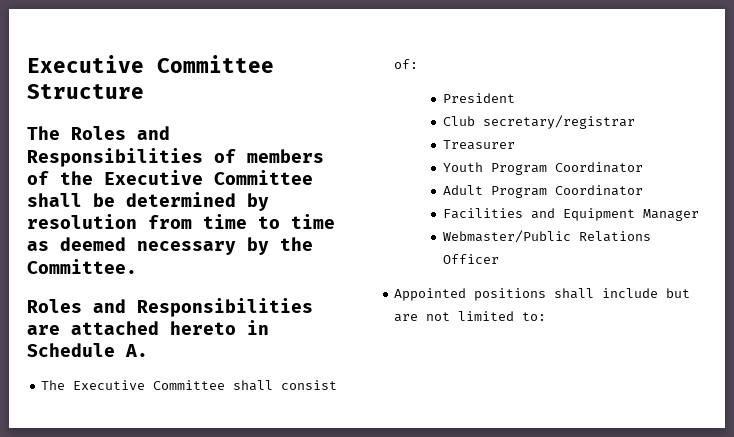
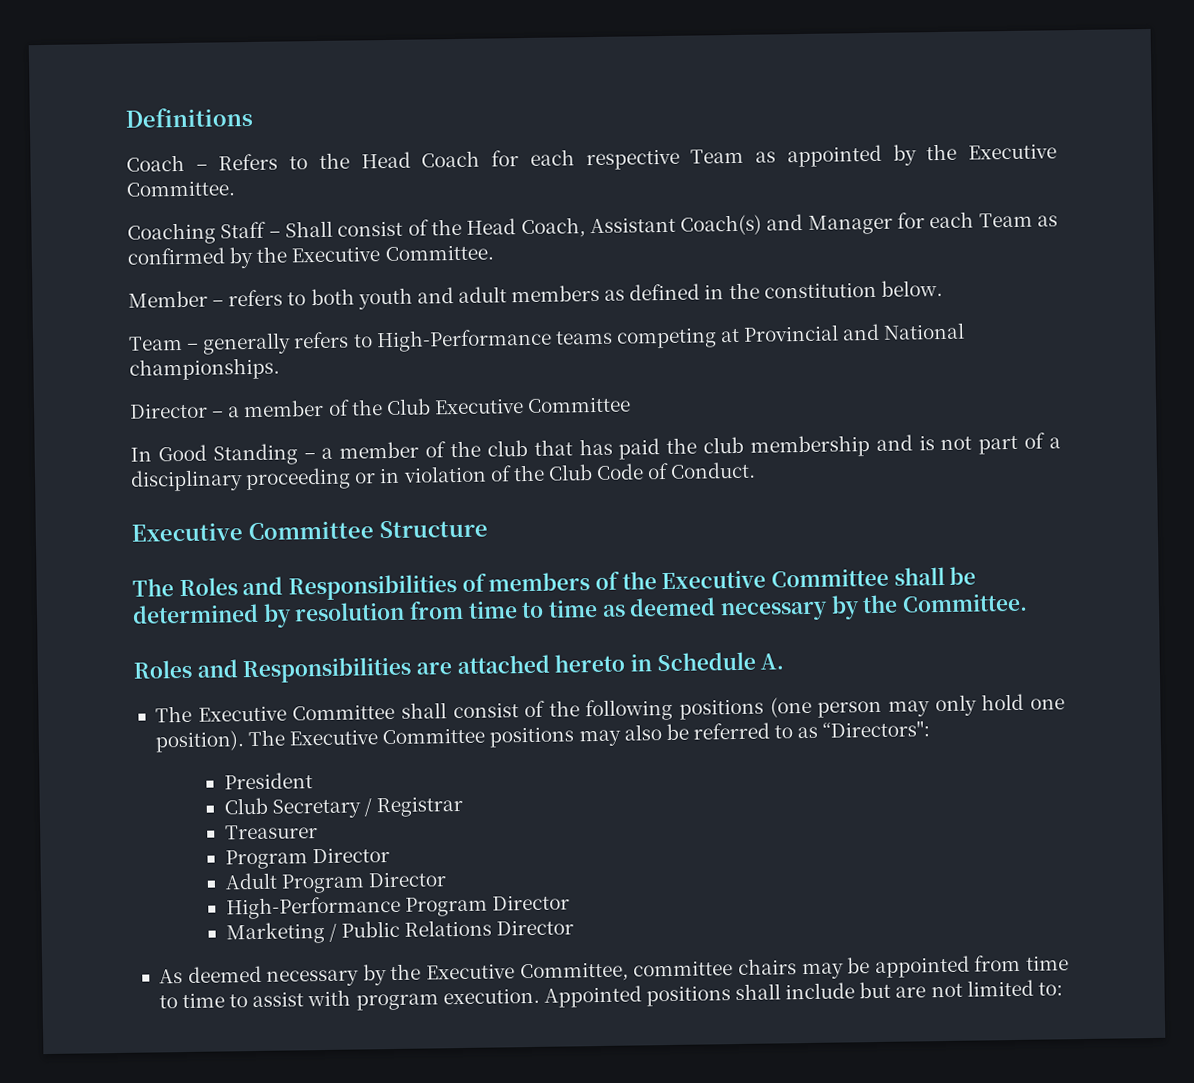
(27, 64) none -> [125,106,253,128] [126,143,1057,172] [126,180,235,197] [127,211,1058,245] [127,244,494,269] [128,279,943,310] [128,322,966,355] [129,357,280,381] [129,396,632,419] [130,432,1062,466] [130,461,757,492] Definitions // Coach – Refers to the Head Coach for each respective Team as appointed by the Executive Committee. // Coaching Staff – Shall consist of the Head Coach, Assistant Coach(s) and Manager for each Team as confirmed by the Executive Committee. // Member – refers to both youth and adult members as defined in the constitution below. // Team – generally refers to High-Performance teams competing at Provincial and National championships. // Director – a member of the Club Executive Committee // In Good Standing – a member of the club that has paid the club membership and is not part of a disciplinary proceeding or in violation of the Club Code of Conduct. //
[394,59,419,69] [443,93,516,103] [443,115,636,129] [443,140,516,150] [443,162,644,175] [443,185,644,198] [443,208,700,221] [443,230,652,243] [443,254,500,264] of: // President // Club secretary/registrar // Treasurer // Youth Program Coordinator // Adult Program Coordinator // Facilities and Equipment Manager // Webmaster/Public Relations Officer // -> [524,693,1065,722] [154,720,931,753] [223,772,313,790] [223,795,463,819] [224,824,318,840] [224,847,390,870] [224,871,446,894] [225,894,570,920] [225,919,575,945] [158,954,1070,987] [158,987,540,1011] of the following positions (one person may only hold one position). The Executive Committee positions may also be referred to as “Directors": // President // Club Secretary / Registrar // Treasurer // Program Director // Adult Program Director // High-Performance Program Director // Marketing / Public Relations Director // As deemed necessary by the Executive Committee, committee chairs may be appointed from time to time to assist with program execution.

